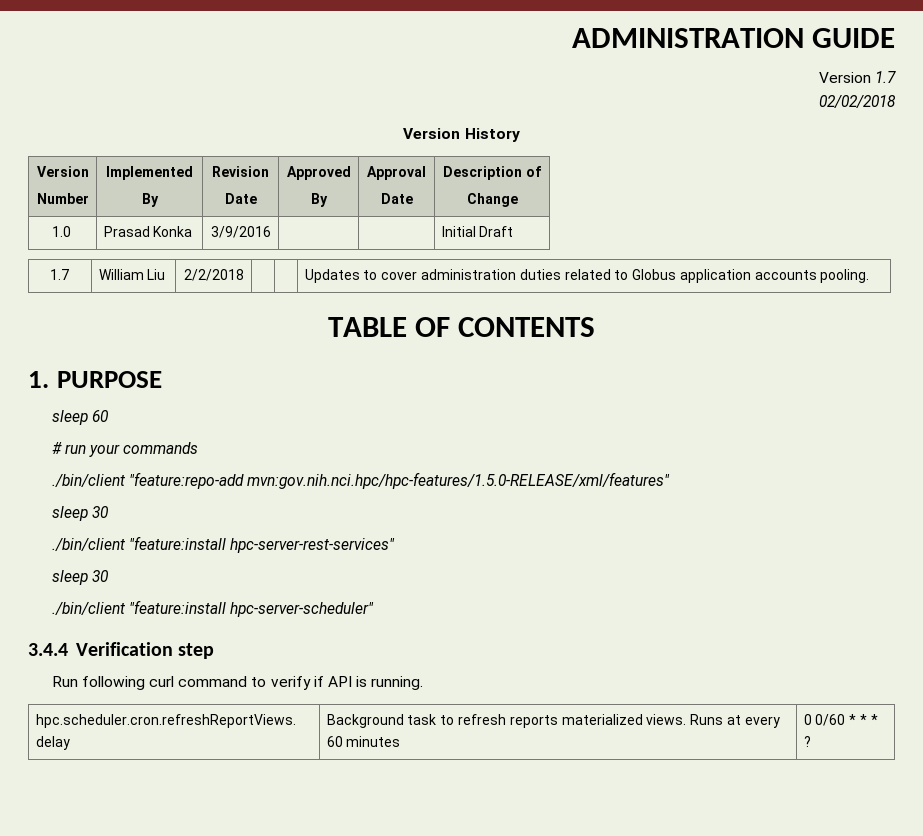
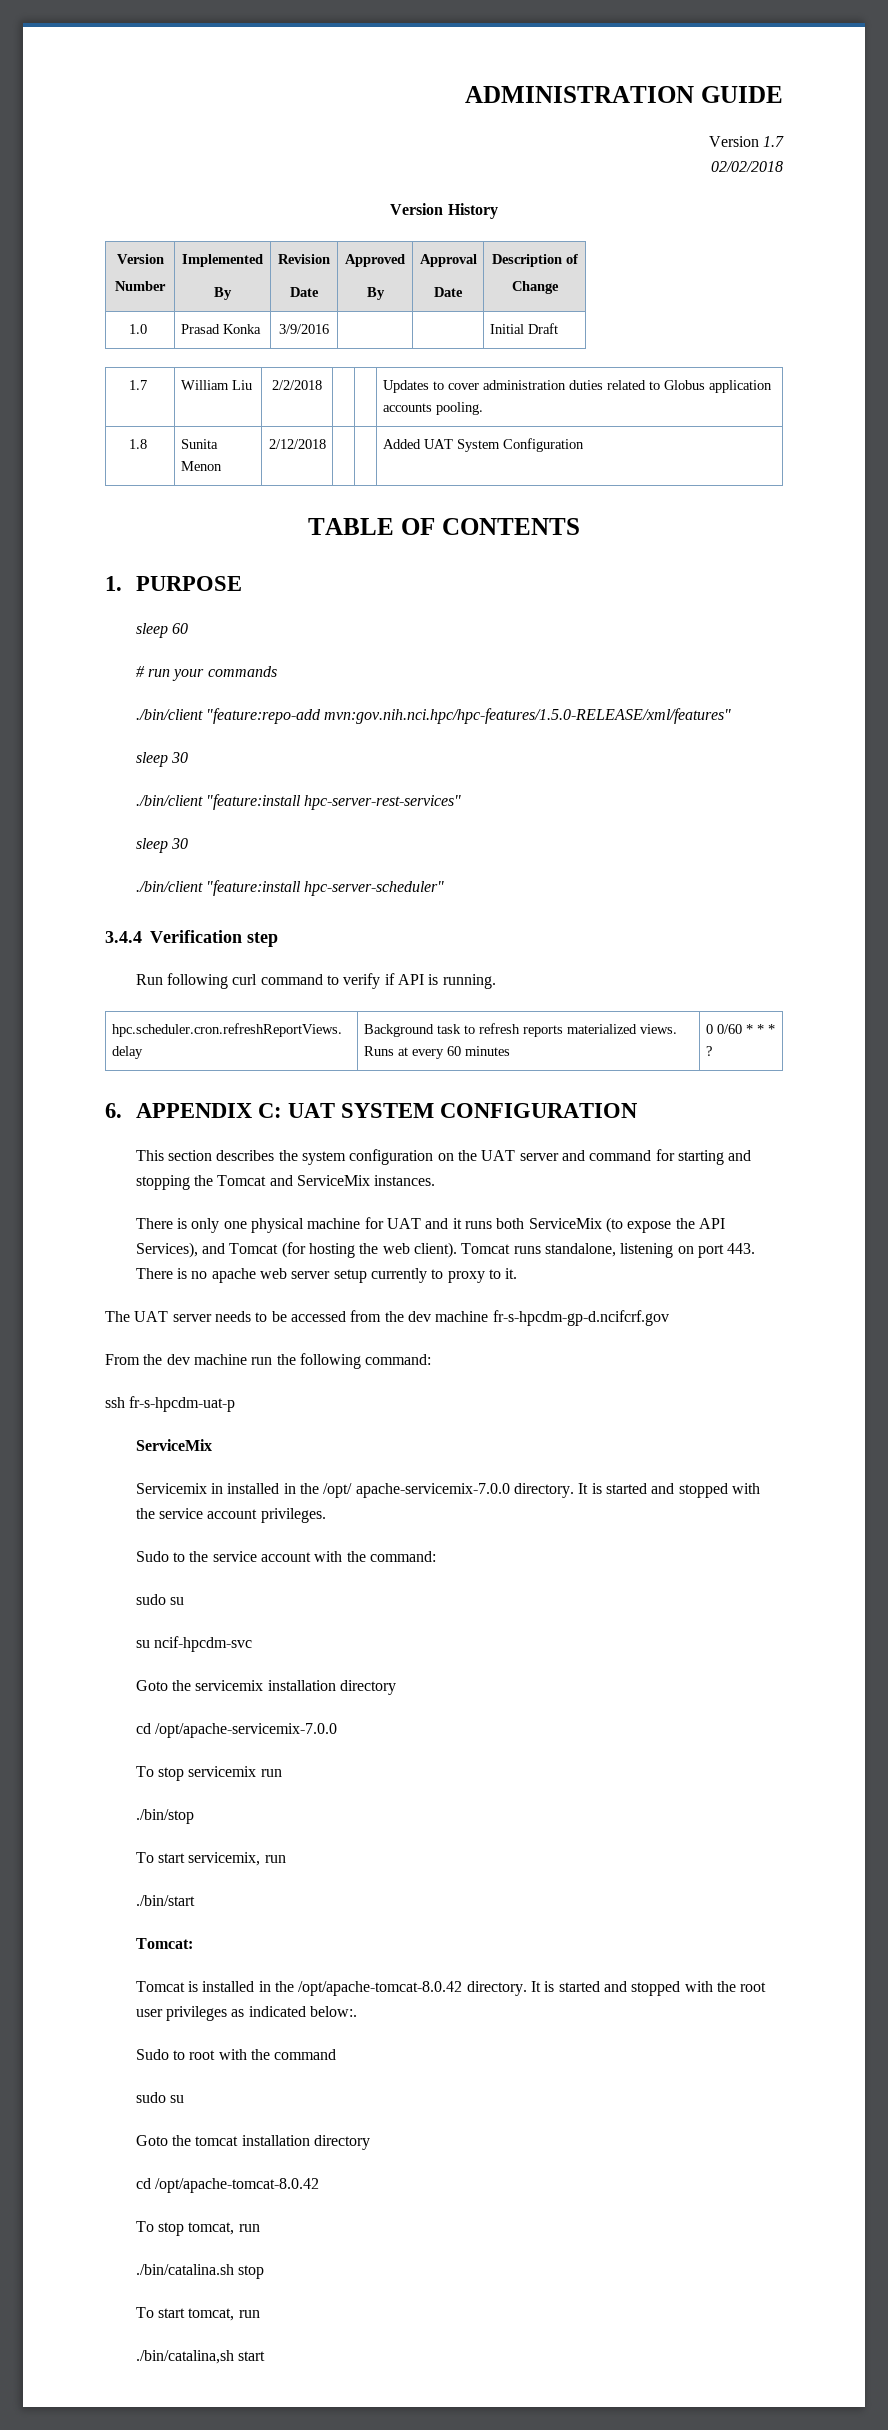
(870, 276) none -> [128,439,147,449] [180,439,218,449] [180,461,222,471] [268,439,326,449] [382,438,584,452] // 1.8 | Sunita Menon | 2/12/2018 | | | Added UAT System Configuration
(811, 741) none -> [105,1103,638,1118] [135,1149,752,1165] [135,1175,436,1190] [135,1217,725,1233] [135,1242,756,1258] [135,1268,518,1283] [105,1310,669,1326] [105,1353,432,1369] [105,1396,236,1412] [135,1439,212,1451] [135,1483,761,1498] [135,1508,326,1523] [135,1551,437,1562] [135,1594,185,1605] [135,1636,253,1652] [135,1680,397,1695] [135,1723,338,1738] [135,1766,282,1781] [135,1809,194,1824] [135,1852,286,1866] [135,1895,195,1906] [135,1938,193,1949] [135,1981,767,1996] [135,2006,358,2021] [135,2049,337,2060] [135,2092,185,2103] [135,2135,371,2150] [135,2178,320,2193] [135,2221,260,2236] [135,2264,265,2279] [135,2307,260,2321] [135,2350,266,2364] // 6. APPENDIX C: UAT SYSTEM CONFIGURATION // This section describes the system configuration on the UAT server and command for starting and stopping the Tomcat and ServiceMix instances. // There is only one physical machine for UAT and it runs both ServiceMix (to expose the API Services), and Tomcat (for hosting the web client). Tomcat runs standalone, listening on port 443. There is no apache web server setup currently to proxy to it. // The UAT server needs to be accessed from the dev machine fr-s-hpcdm-gp-d.ncifcrf.gov // From the dev machine run the following command: // ssh fr-s-hpcdm-uat-p // ServiceMix // Servicemix in installed in the /opt/ apache-servicemix-7.0.0 directory. It is started and stopped with the service account privileges. // Sudo to the service account with the command: // sudo su // su ncif-hpcdm-svc // Goto the servicemix installation directory // cd /opt/apache-servicemix-7.0.0 // To stop servicemix run // ./bin/stop // To start servicemix, run // ./bin/start // Tomcat: // Tomcat is installed in the /opt/apache-tomcat-8.0.42 directory. It is started and stopped with the root user privileges as indicated below:. // Sudo to root with the command // sudo su // Goto the tomcat installation directory // cd /opt/apache-tomcat-8.0.42 // To stop tomcat, run // ./bin/catalina.sh stop // To start tomcat, run // ./bin/catalina,sh start

